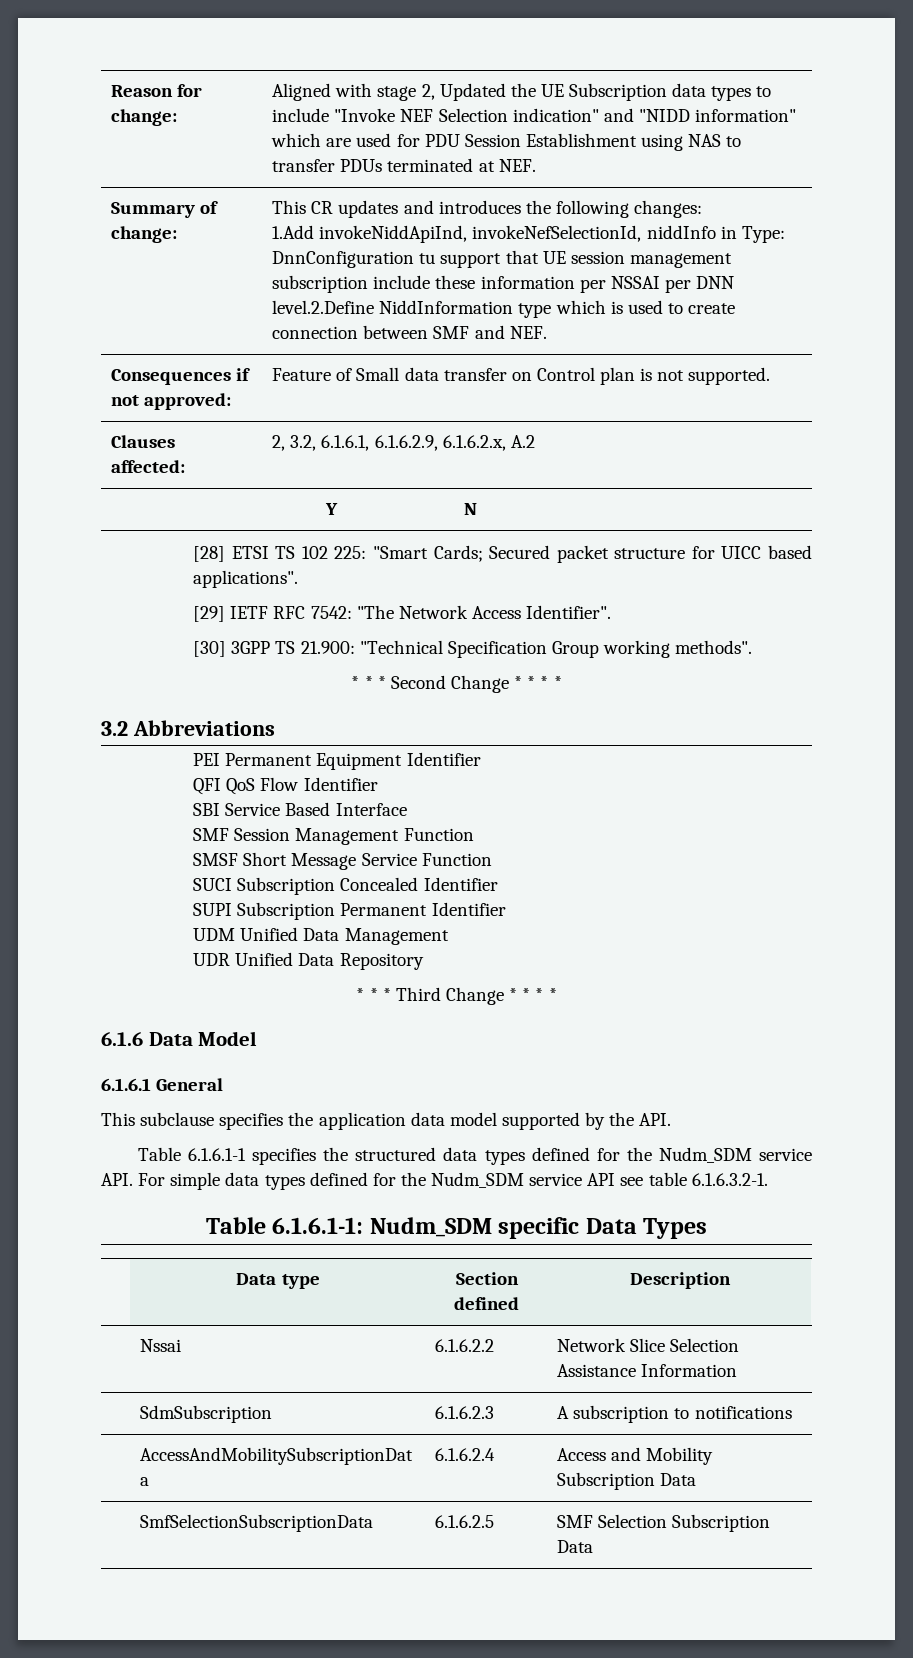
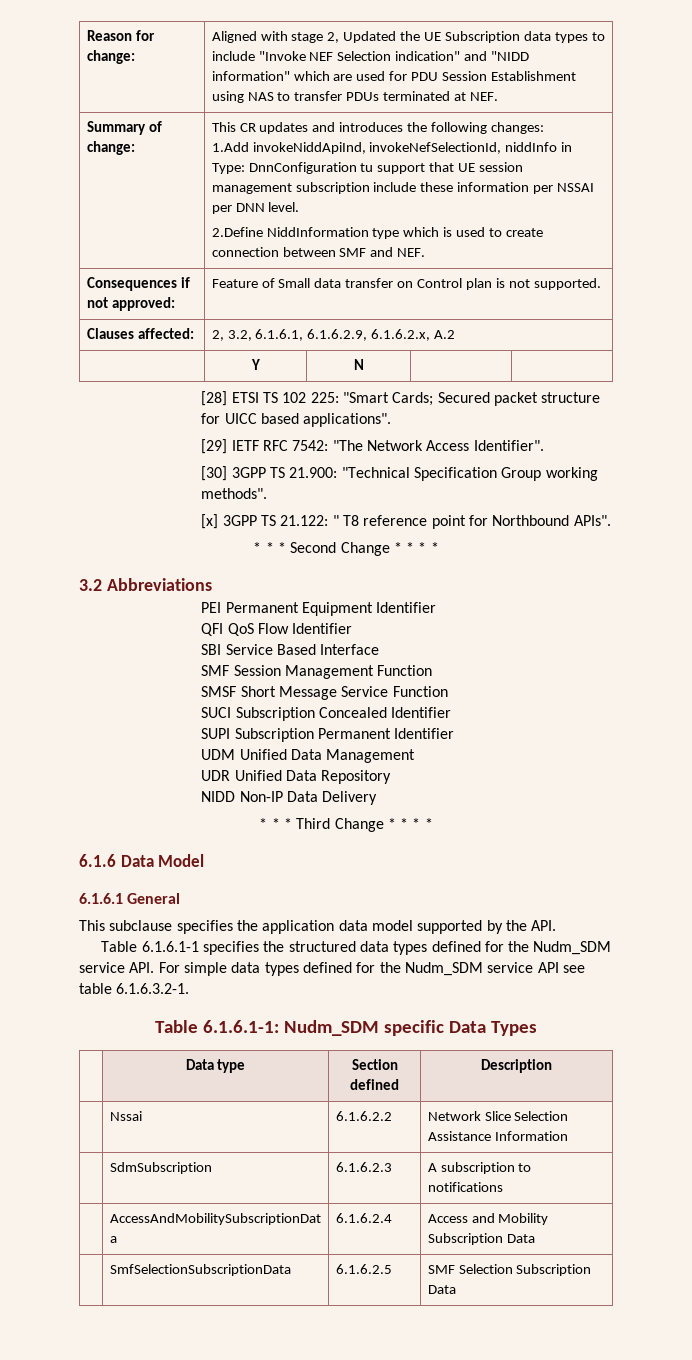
[272,300,375,314] level.2.Define -> [268,202,300,212] [211,227,263,237] level. // 2.Define
(753, 647) none -> [201,514,611,529] // [x] 3GPP TS 21.122: " T8 reference point for Northbound APIs".
(424, 961) none -> [201,791,378,805] // NIDD Non-IP Data Delivery

